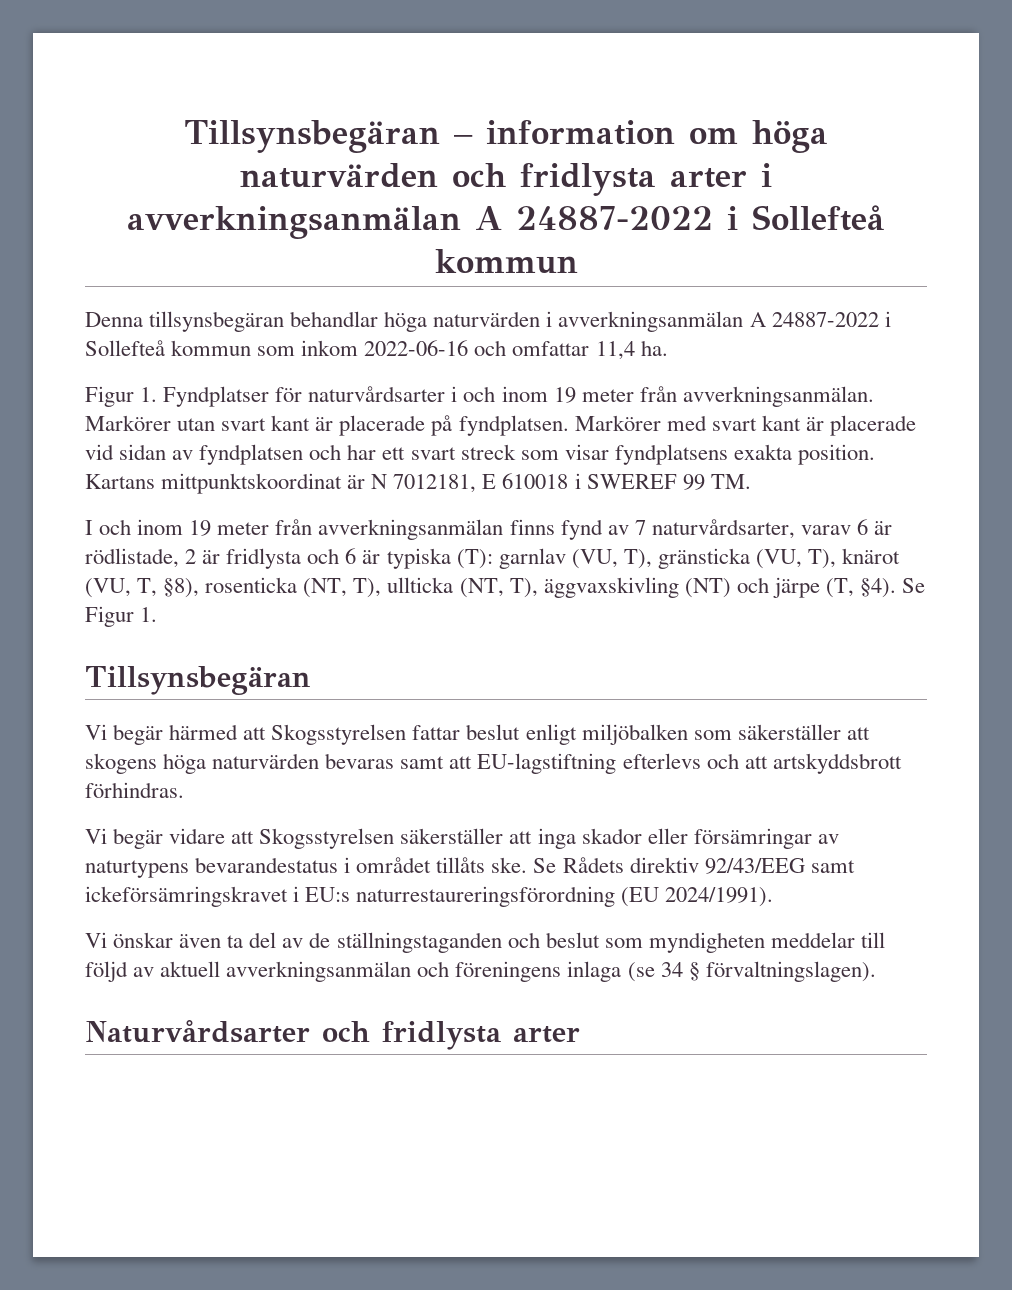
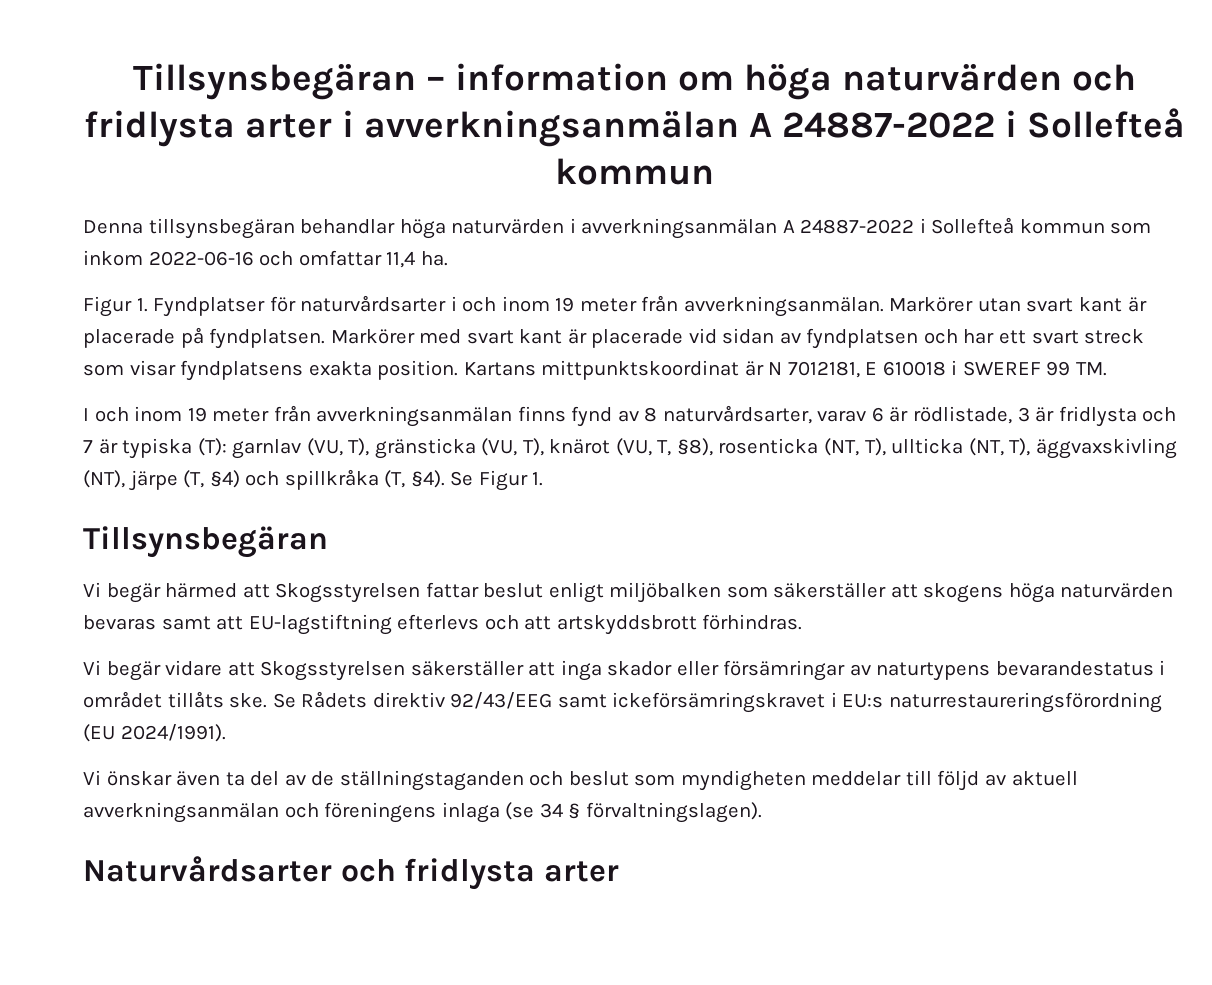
[634,520,646,535] 7 -> [644,407,658,422] 8
[185,549,197,564] 2 -> [1017,407,1030,422] 3
[345,548,357,564] 6 -> [83,440,93,453] 7
[684,577,820,598] (NT) och järpe -> [83,469,379,491] (NT), järpe (T, §4) och spillkråka

